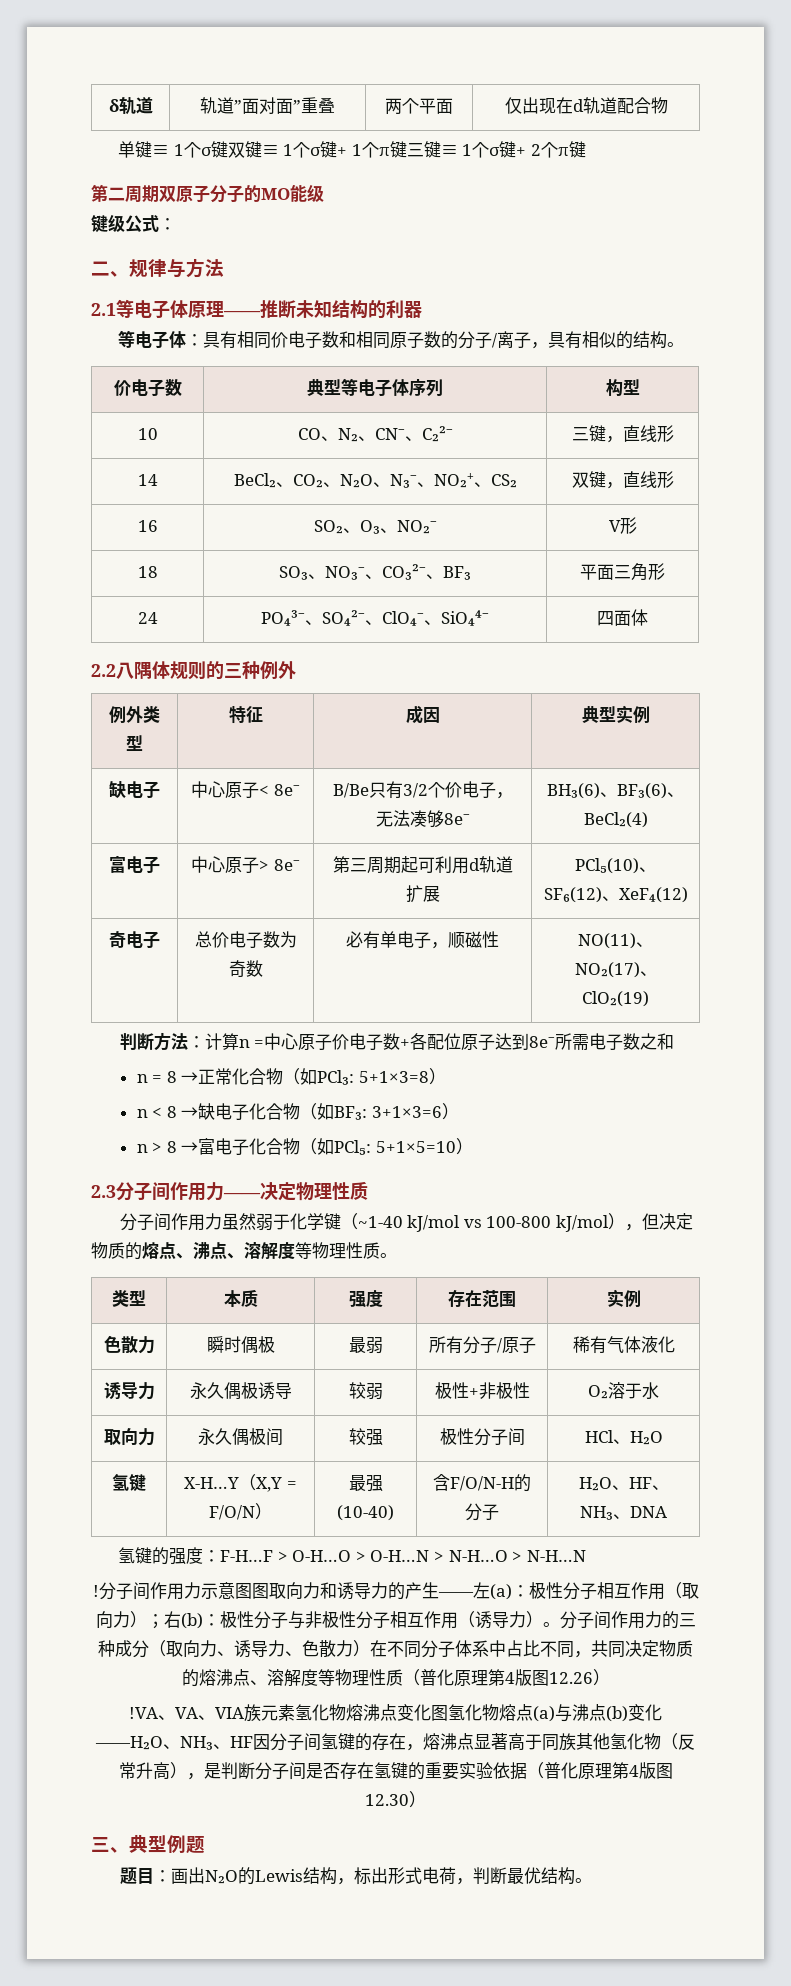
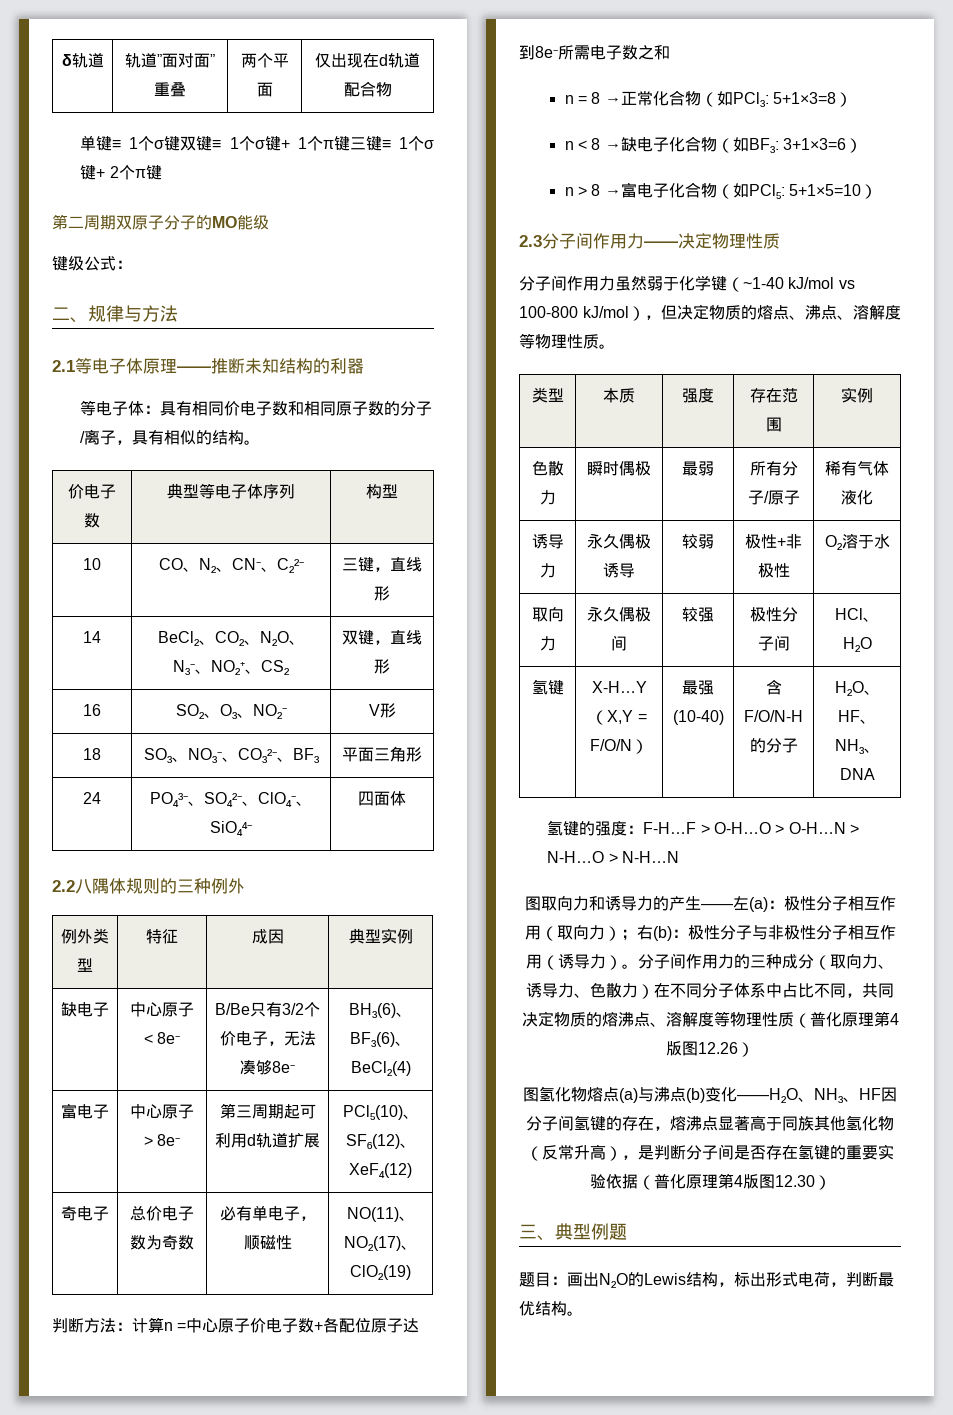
[92,1582,252,1600] !分子间作用力示意图 -> (679, 857) none
[129,1704,431,1722] !VA、VA、VIA族元素氢化物熔沸点变化 -> (754, 1049) none

